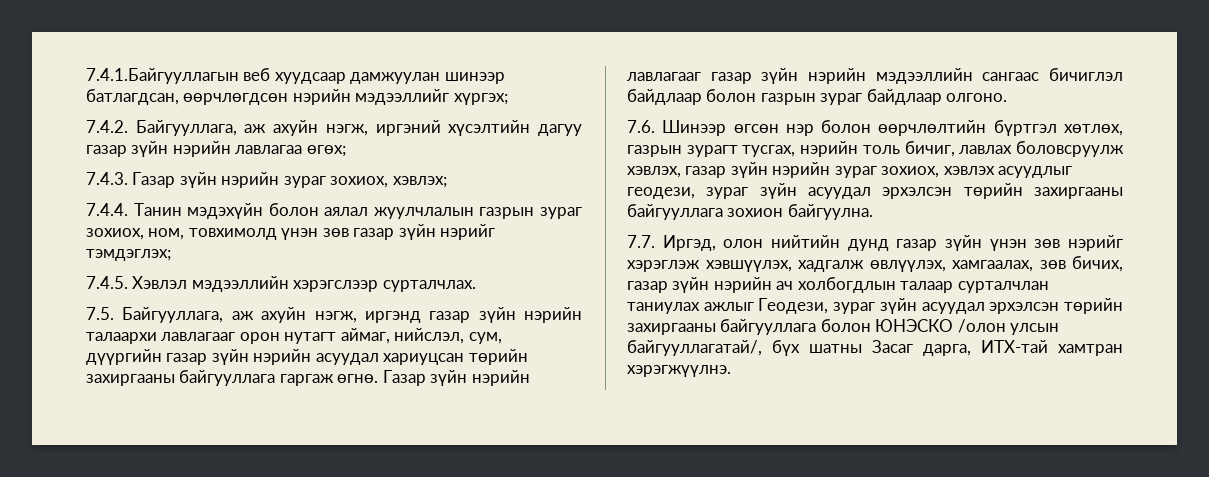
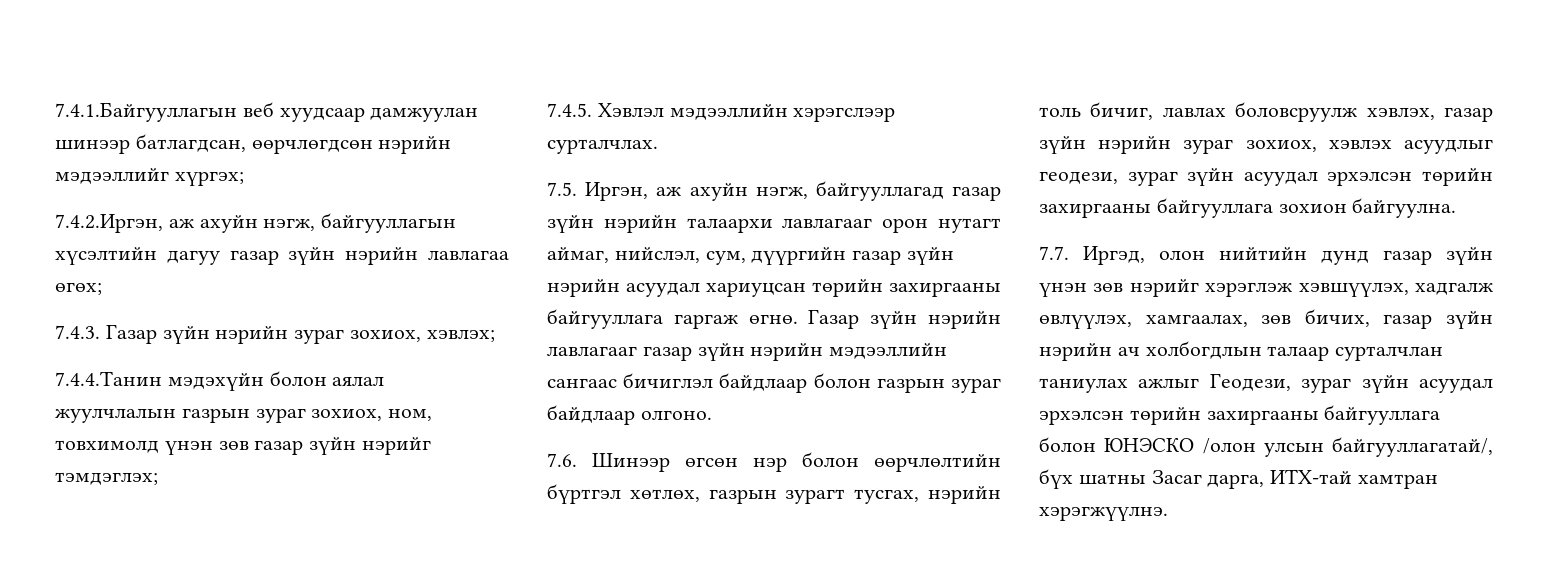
[86,120,441,136] 7.4.2. Байгууллага, аж ахуйн нэгж, иргэний -> [55,213,457,233] 7.4.2.Иргэн, аж ахуйн нэгж, байгууллагын
[86,203,182,216] 7.4.4. Танин -> [55,371,162,386] 7.4.4.Танин
[122,307,421,323] Байгууллага, аж ахуйн нэгж, иргэнд -> [585,181,944,201] Иргэн, аж ахуйн нэгж, байгууллагад

